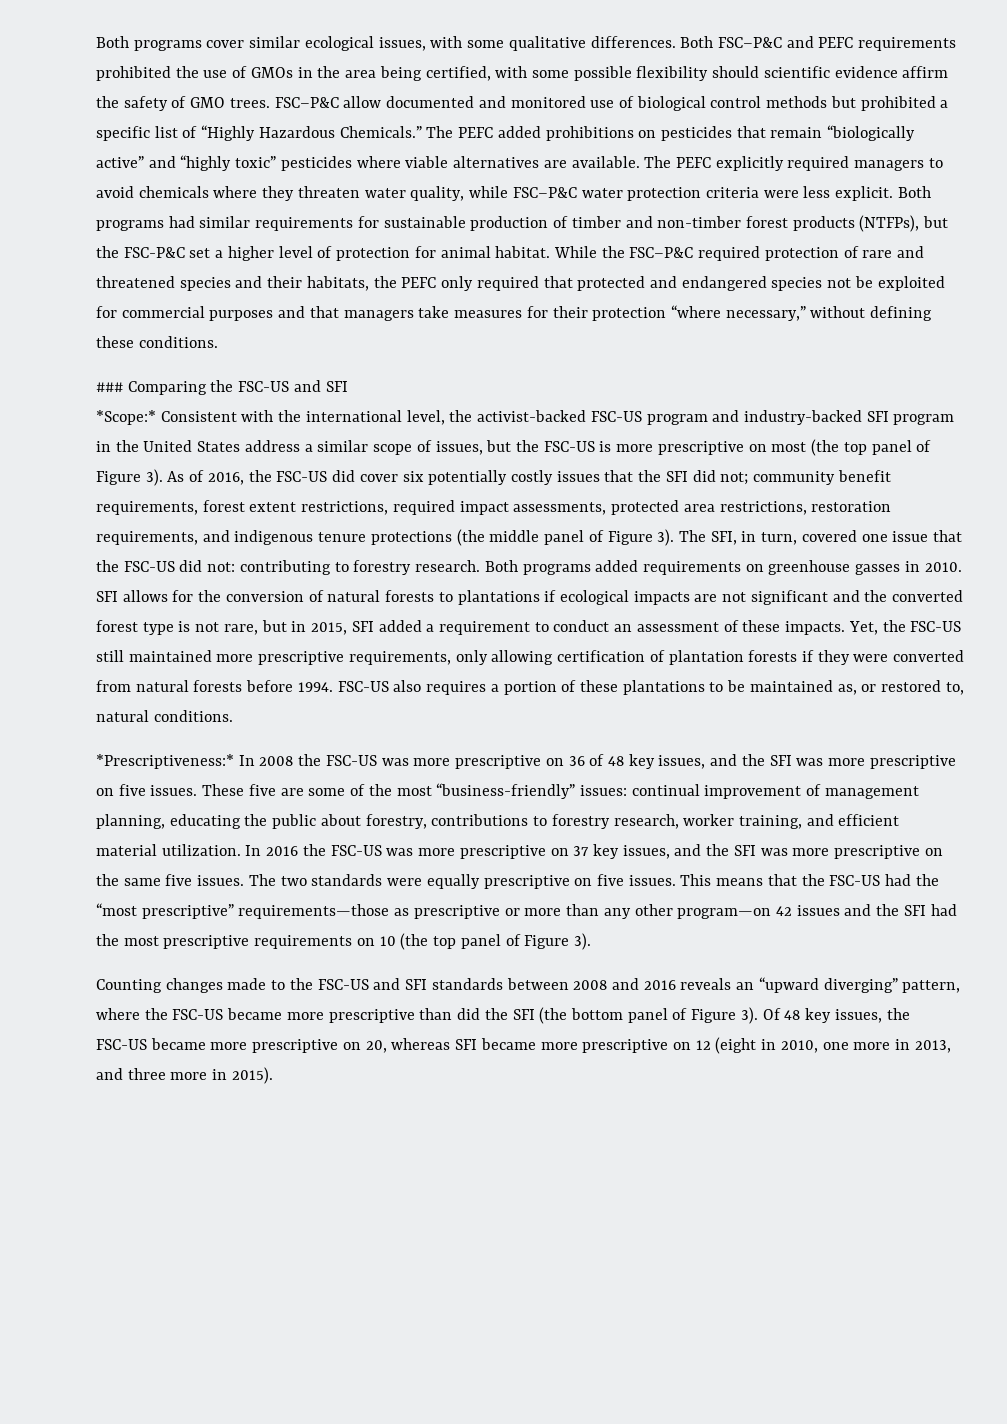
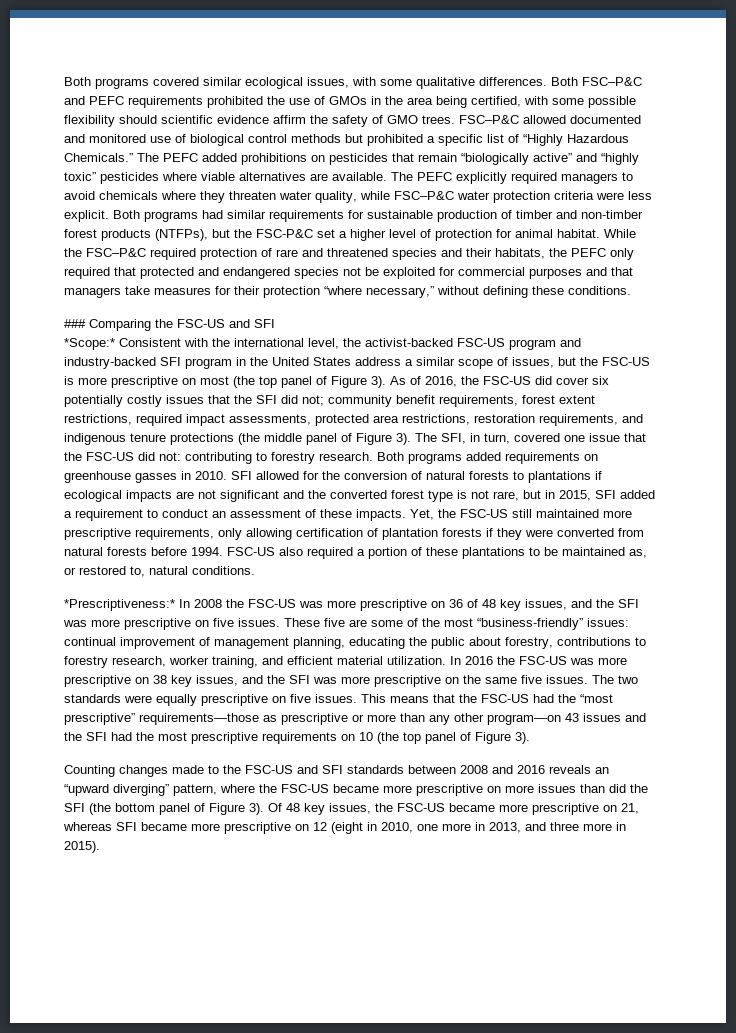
[96,36,245,51] Both programs cover -> [64,77,199,89] Both programs covered
[343,96,382,108] allow -> [523,115,566,124] allowed
[122,590,168,602] allows -> [256,471,299,480] allowed
[426,681,487,695] requires -> [307,547,353,559] required
[573,846,590,856] 37 -> [153,675,167,684] 38
[775,906,792,916] 42 -> [565,713,579,722] 43
(415, 1016) none -> [487,784,576,793] on more issues
[365,1040,387,1053] 20, -> [621,803,639,814] 21,

